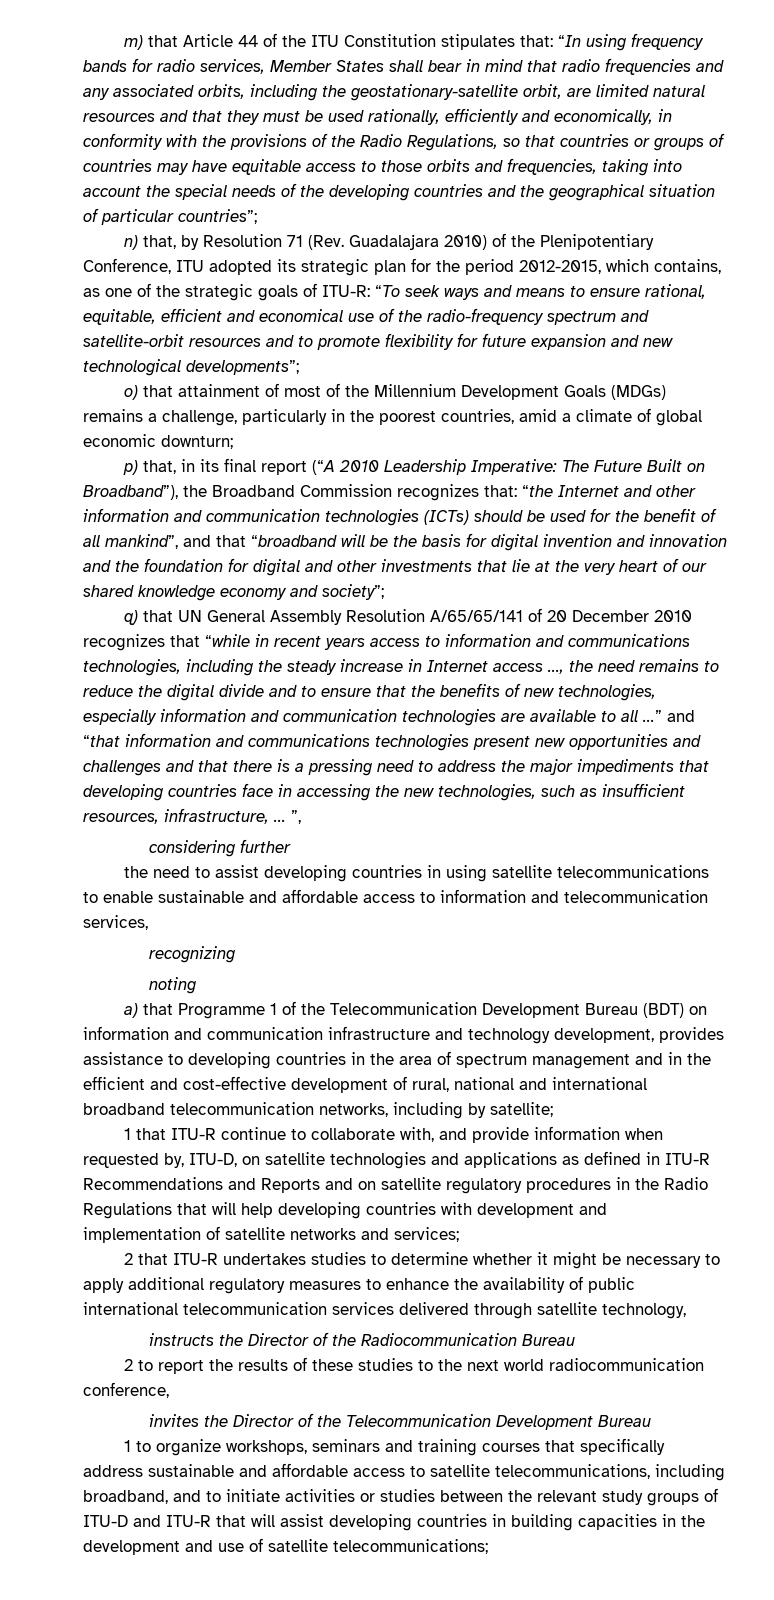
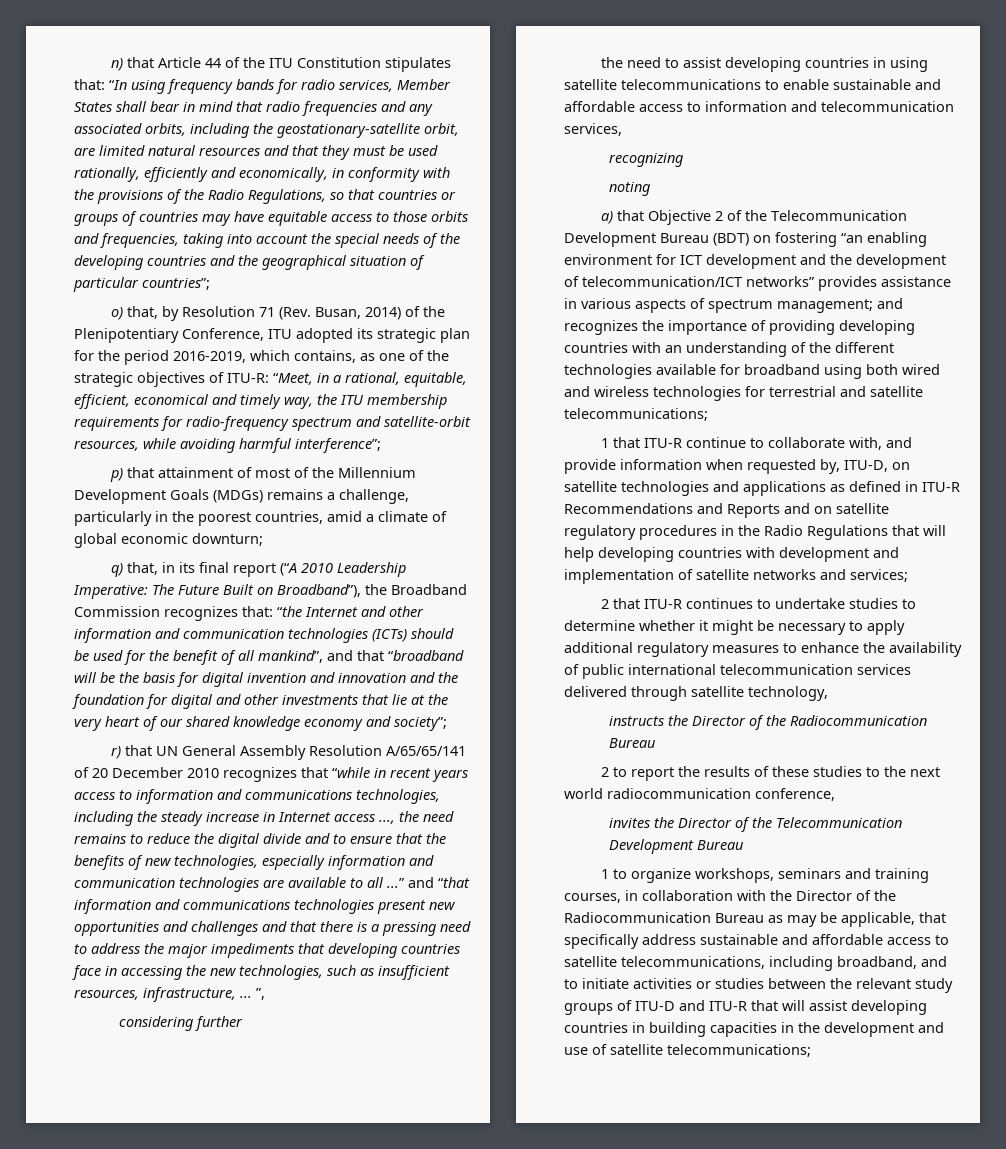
[123,35,143,50] m) -> [110,58,123,71] n)
[123,235,138,250] n) -> [110,307,123,320] o)
[348,234,487,250] Guadalajara 2010) -> [314,307,401,320] Busan, 2014)
[519,260,601,274] 2012-2015, -> [173,351,246,363] 2016-2019,
[258,285,298,301] goals -> [137,372,205,387] objectives
[375,284,706,300] [83,308,649,325] [83,333,673,350] [83,359,299,376] [123,385,138,400] “To seek ways and means to ensure rational, equitable, efficient and economical use of the radio-frequency spectrum and satellite-orbit resources and to promote flexibility for future expansion and new technological developments”; // o) -> [273,372,467,387] [74,394,447,409] [74,416,471,431] [74,438,381,453] [109,468,123,482] “Meet, in a rational, equitable, efficient, economical and timely way, the ITU membership requirements for radio-frequency spectrum and satellite-orbit resources, while avoiding harmful interference”; // p)
[122,460,138,475] p) -> [110,563,123,577] q)
[123,610,138,625] q) -> [110,746,121,759] r)
[177,1003,277,1019] Programme 1 -> [647,210,723,225] Objective 2
[83,1026,724,1044] [83,1051,711,1069] [83,1076,647,1093] [83,1102,553,1119] information and communication infrastructure and technology development, provides assistance to developing countries in the area of spectrum management and in the efficient and cost-effective development of rural, national and international broadband telecommunication networks, including by satellite; -> [775,232,927,247] [564,254,946,269] [564,276,951,291] [564,298,903,313] [564,320,915,335] [564,342,894,357] [564,364,940,379] [564,386,923,401] [564,408,708,421] fostering “an enabling environment for ICT development and the development of telecommunication/ICT networks” provides assistance in various aspects of spectrum management; and recognizes the importance of providing developing countries with an understanding of the different technologies available for broadband using both wired and wireless technologies for terrestrial and satellite telecommunications;
[222,1253,306,1265] undertakes -> [685,598,845,609] continues to undertake
[481,1443,540,1452] courses -> [564,890,896,903] [564,912,915,927] courses, in collaboration with the Director of the Radiocommunication Bureau as may be applicable,

